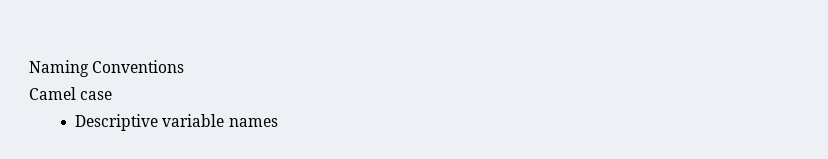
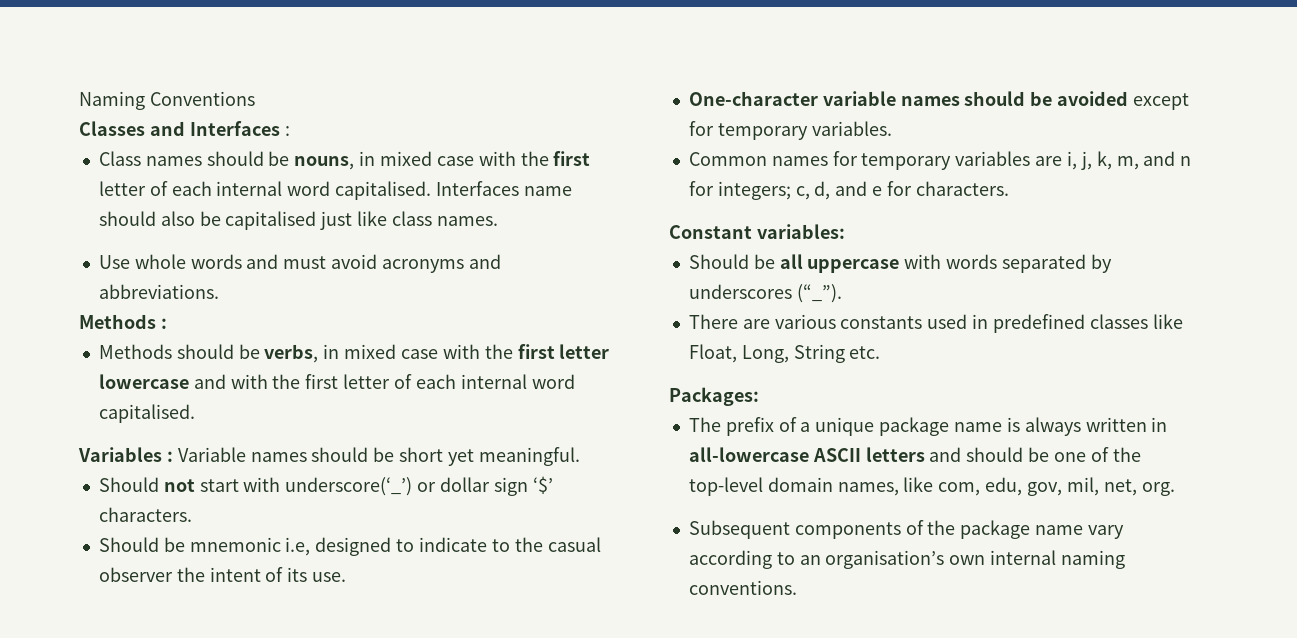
[29,87,113,100] [75,114,278,131] Camel case // Descriptive variable names -> [79,121,290,136] [98,151,591,170] [98,181,572,200] [98,211,498,230] [98,254,501,273] [98,284,219,299] [79,314,167,329] [98,344,610,363] [98,374,575,389] [98,404,195,423] [78,447,580,466] [98,476,553,496] [98,507,192,522] [98,537,601,556] [98,567,347,582] [688,91,1189,110] [688,121,892,140] [688,151,1192,170] [688,181,1009,200] [669,224,845,239] [688,254,1112,273] [688,284,842,303] [688,314,1183,333] [688,344,881,363] [669,387,759,406] [688,417,1168,436] [688,447,1141,462] [688,477,1175,496] [688,520,1124,539] [688,550,1125,569] [688,580,797,595] Classes and Interfaces : // Class names should be nouns, in mixed case with the first letter of each internal word capitalised. Interfaces name should also be capitalised just like class names. // Use whole words and must avoid acronyms and abbreviations. // Methods : // Methods should be verbs, in mixed case with the first letter lowercase and with the first letter of each internal word capitalised. // Variables : Variable names should be short yet meaningful. // Should not start with underscore(‘_’) or dollar sign ‘$’ characters. // Should be mnemonic i.e, designed to indicate to the casual observer the intent of its use. // One-character variable names should be avoided except for temporary variables. // Common names for temporary variables are i, j, k, m, and n for integers; c, d, and e for characters. // Constant variables: // Should be all uppercase with words separated by underscores (“_”). // There are various constants used in predefined classes like Float, Long, String etc. // Packages: // The prefix of a unique package name is always written in all-lowercase ASCII letters and should be one of the top-level domain names, like com, edu, gov, mil, net, org. // Subsequent components of the package name vary according to an organisation’s own internal naming conventions.

